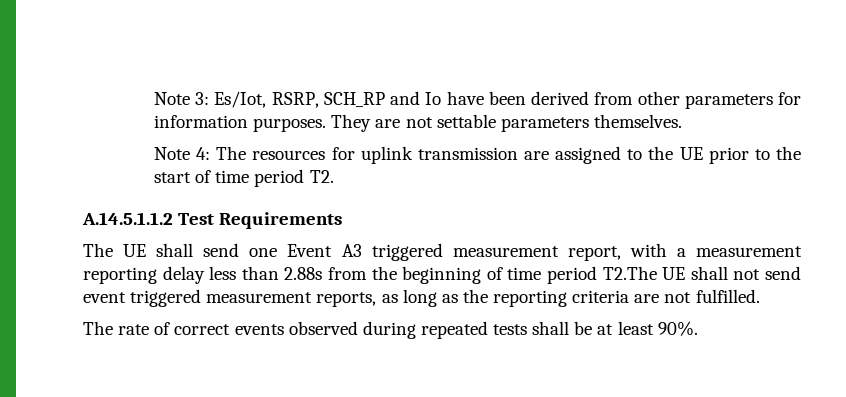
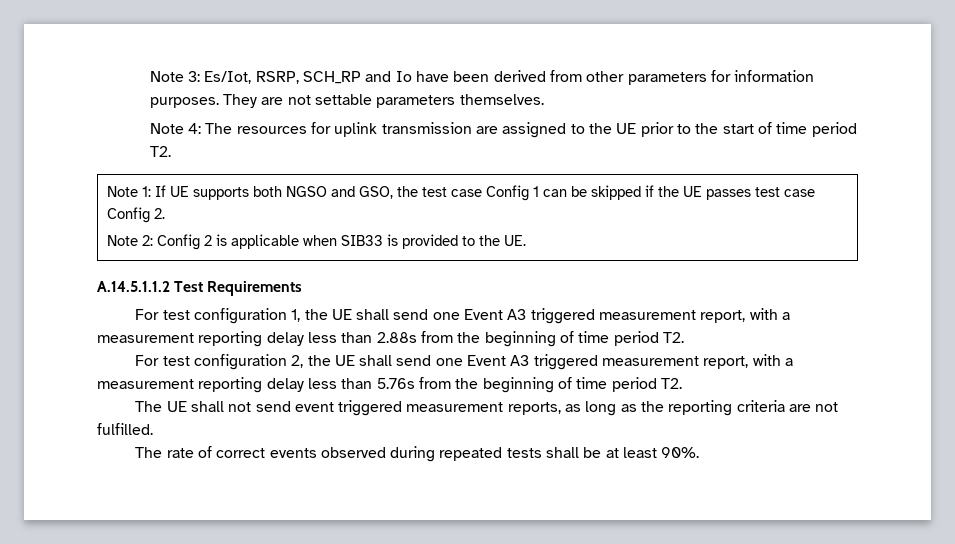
[82,212,343,229] [83,243,113,257] // A.14.5.1.1.2 Test Requirements // The -> [107,185,816,201] [107,207,166,223] [107,234,527,250] [97,281,303,296] [135,308,328,324] // Note 1: If UE supports both NGSO and GSO, the test case Config 1 can be skipped if the UE passes test case Config 2. // Note 2: Config 2 is applicable when SIB33 is provided to the UE. // A.14.5.1.1.2 Test Requirements // For test configuration 1, the
[602,266,657,280] T2.The -> [662,332,684,343] [135,354,794,370] [97,377,682,393] [135,401,163,412] T2. // For test configuration 2, the UE shall send one Event A3 triggered measurement report, with a measurement reporting delay less than 5.76s from the beginning of time period T2. // The

